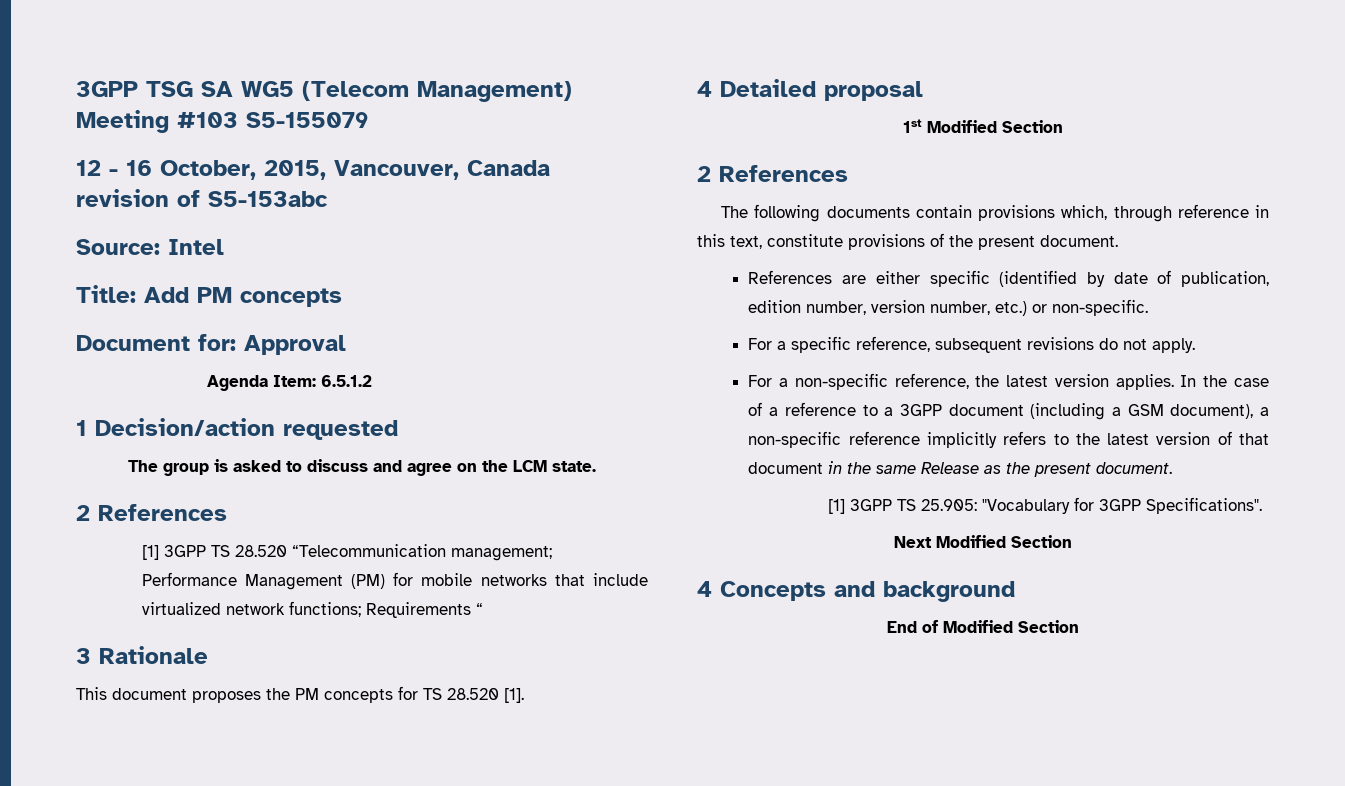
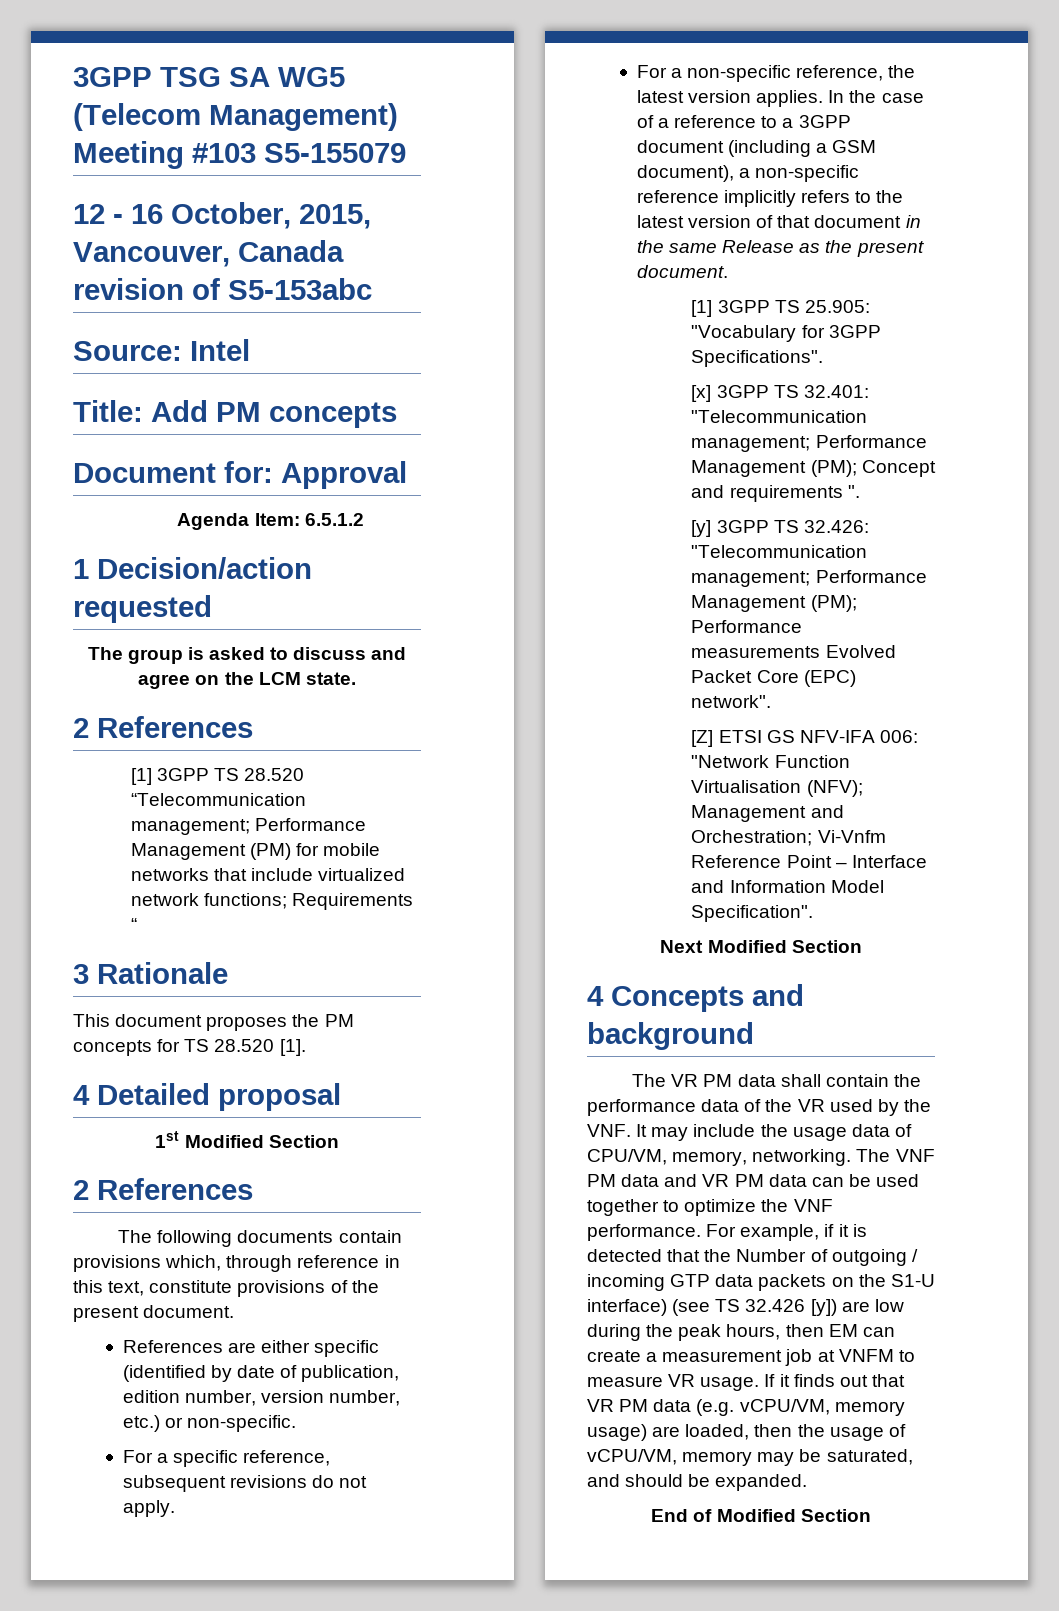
(1262, 505) none -> [691,385,869,402] [691,410,868,423] [691,435,927,452] [691,460,936,477] [691,485,860,502] [691,520,869,537] [691,545,868,558] [691,570,927,587] [691,595,857,612] [691,620,803,633] [691,645,896,658] [691,670,856,687] [691,695,772,708] [691,730,918,747] [691,755,850,768] [691,780,863,797] [691,805,844,822] [691,830,886,846] [691,855,927,868] [691,880,884,893] [691,905,814,922] // [x] 3GPP TS 32.401: "Telecommunication management; Performance Management (PM); Concept and requirements ". // [y] 3GPP TS 32.426: "Telecommunication management; Performance Management (PM); Performance measurements Evolved Packet Core (EPC) network". // [Z] ETSI GS NFV-IFA 006: "Network Function Virtualisation (NFV); Management and Orchestration; Vi-Vnfm Reference Point – Interface and Information Model Specification".
(1015, 591) none -> [632,1074,921,1087] [587,1099,931,1116] [587,1124,912,1141] [587,1149,935,1166] [587,1174,920,1187] [587,1199,833,1216] [587,1224,867,1241] [587,1249,918,1266] [587,1274,935,1291] [587,1299,904,1316] [587,1324,895,1341] [587,1349,915,1366] [587,1374,905,1391] [587,1399,905,1416] [587,1424,906,1441] [587,1449,913,1466] [587,1474,808,1491] // The VR PM data shall contain the performance data of the VR used by the VNF. It may include the usage data of CPU/VM, memory, networking. The VNF PM data and VR PM data can be used together to optimize the VNF performance. For example, if it is detected that the Number of outgoing / incoming GTP data packets on the S1-U interface) (see TS 32.426 [y]) are low during the peak hours, then EM can create a measurement job at VNFM to measure VR usage. If it finds out that VR PM data (e.g. vCPU/VM, memory usage) are loaded, then the usage of vCPU/VM, memory may be saturated, and should be expanded.

